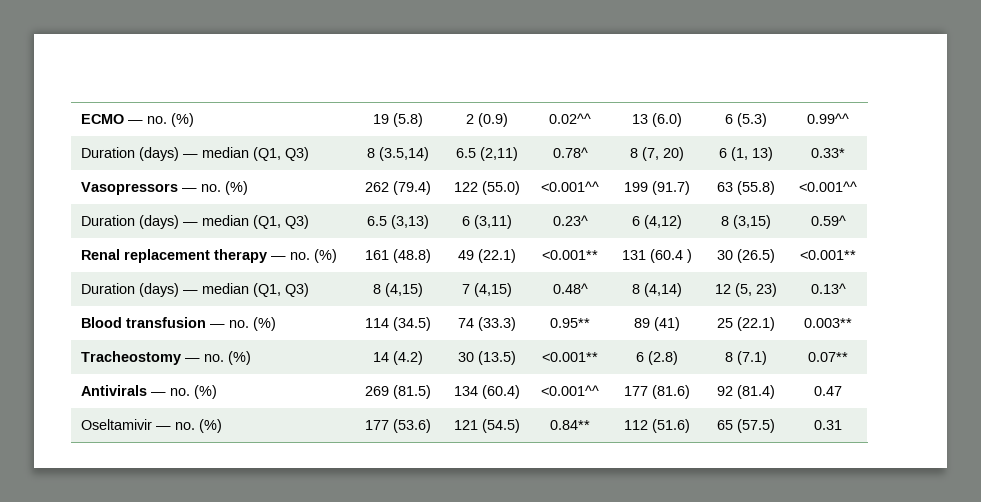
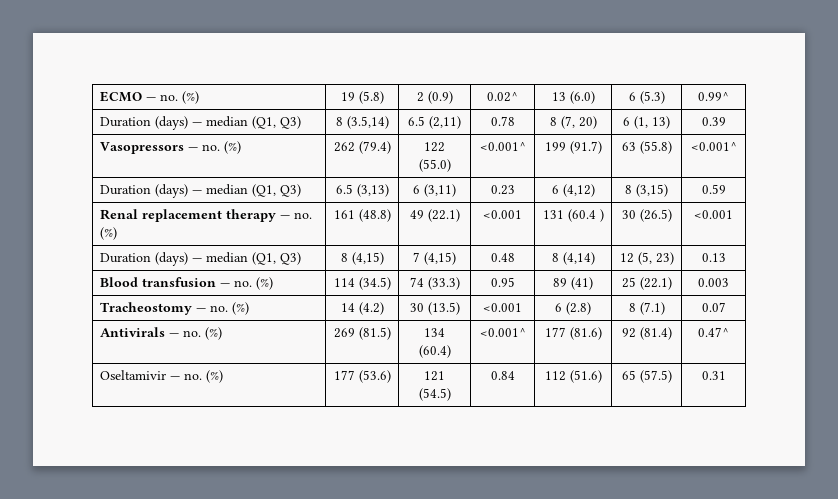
[549,113,591,124] 0.02^^ -> [487,92,518,102] 0.02^
[807,113,849,124] 0.99^^ -> [698,92,729,101] 0.99^
[552,147,588,158] 0.78^ -> [490,116,515,126] 0.78
[811,148,845,158] 0.33* -> [701,117,726,126] 0.39
[541,181,599,192] <0.001^^ -> [479,142,526,151] <0.001^
[799,181,857,192] <0.001^^ -> [690,142,737,151] <0.001^
[552,215,588,226] 0.23^ -> [490,185,515,195] 0.23
[810,215,846,226] 0.59^ -> [701,184,726,194] 0.59
[542,250,598,260] <0.001** -> [483,210,522,219] <0.001
[800,250,856,260] <0.001** -> [694,210,733,219] <0.001
[552,283,588,294] 0.48^ -> [490,253,515,262] 0.48
[810,283,846,294] 0.13^ -> [701,253,726,262] 0.13
[550,318,590,328] 0.95** -> [490,277,515,287] 0.95
[804,318,852,328] 0.003** -> [698,278,729,287] 0.003
[542,352,598,362] <0.001** -> [483,303,522,312] <0.001
[808,352,848,362] 0.07** -> [701,302,726,312] 0.07
[541,385,599,396] <0.001^^ -> [479,328,526,337] <0.001^
[814,386,842,396] 0.47 -> [698,327,729,337] 0.47^
[550,420,590,430] 0.84** -> [490,371,515,380] 0.84

